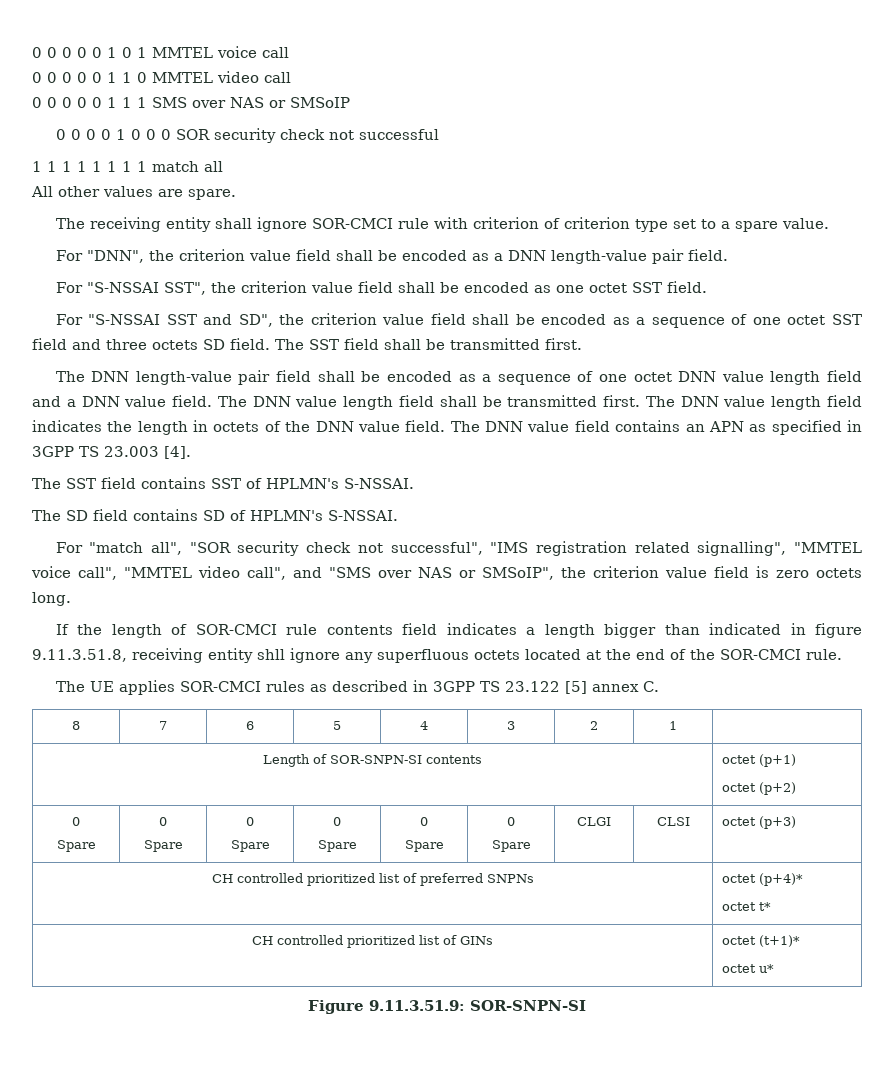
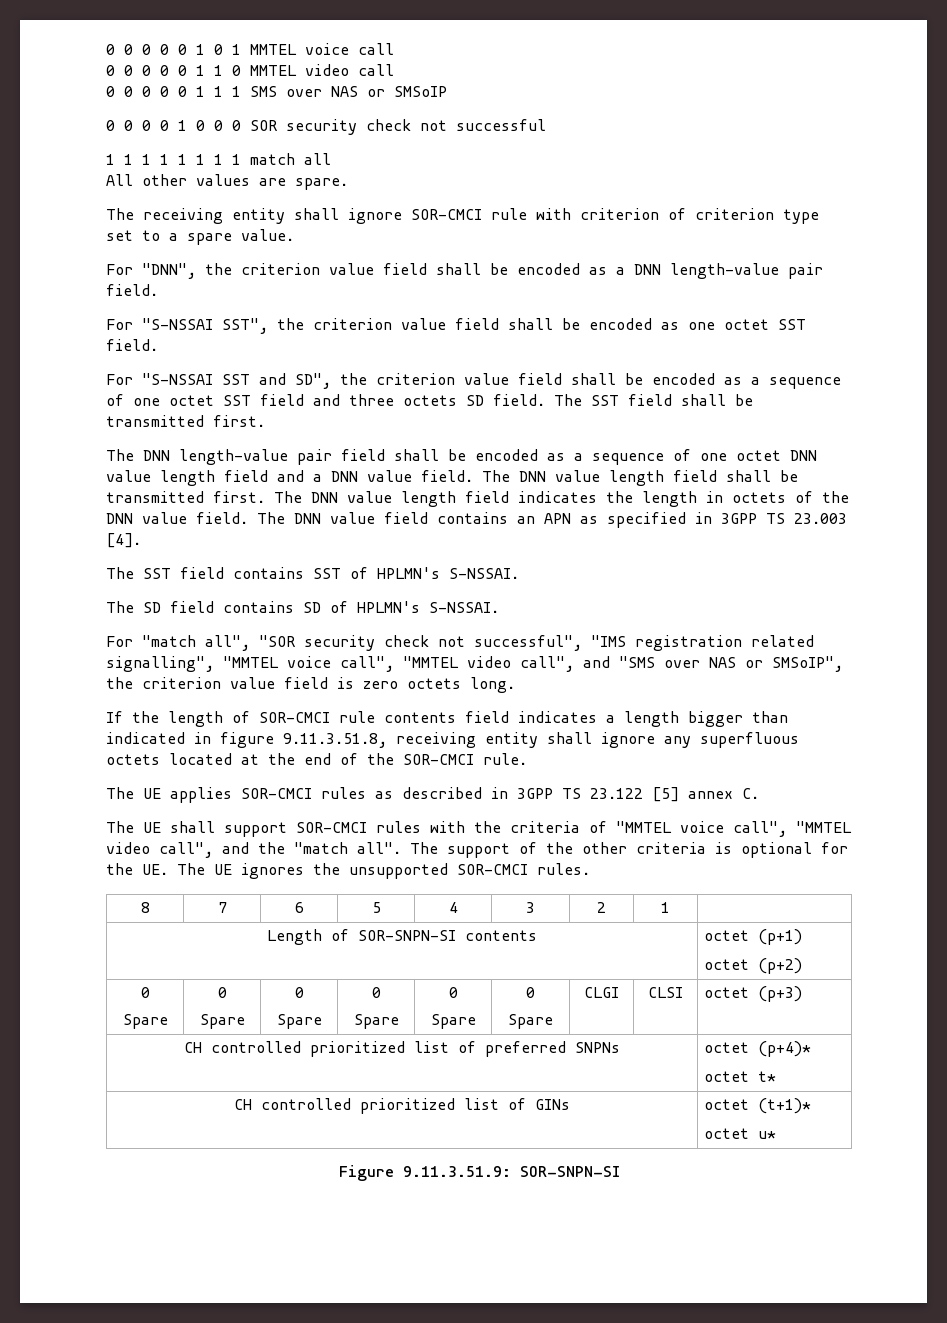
[257,649,285,660] shll -> [547,732,592,744] shall
(659, 686) none -> [106,821,852,837] [106,842,848,858] [106,863,590,879] // The UE shall support SOR-CMCI rules with the criteria of "MMTEL voice call", "MMTEL video call", and the "match all". The support of the other criteria is optional for the UE. The UE ignores the unsupported SOR-CMCI rules.

